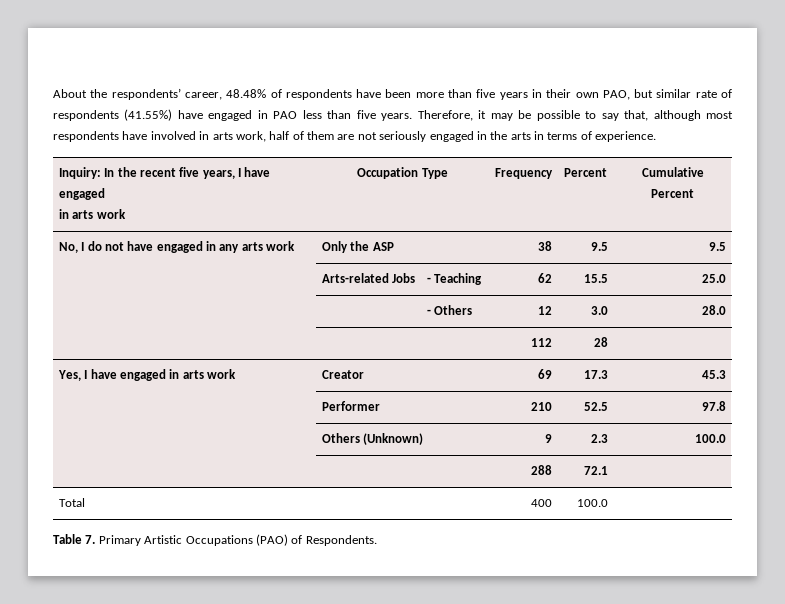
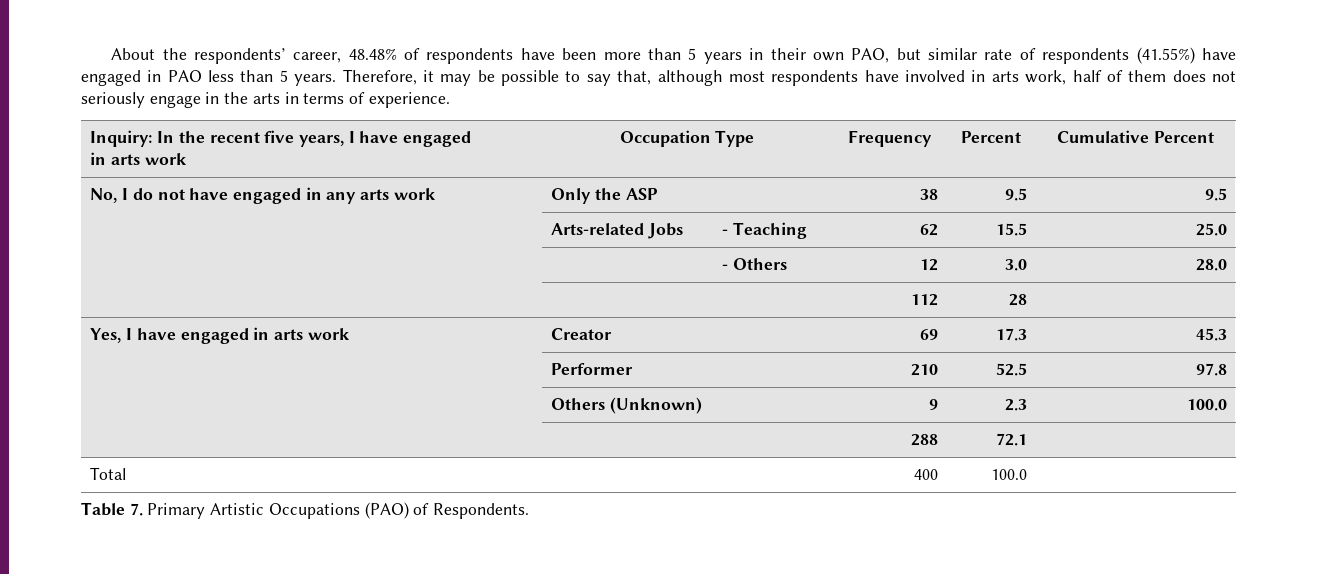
[476,89,496,98] five -> [688,48,697,60] 5
[356,110,376,119] five -> [279,70,288,82] 5
[337,134,355,140] are -> [1172,70,1206,82] does
[429,131,474,142] engaged -> [149,95,201,108] engage

